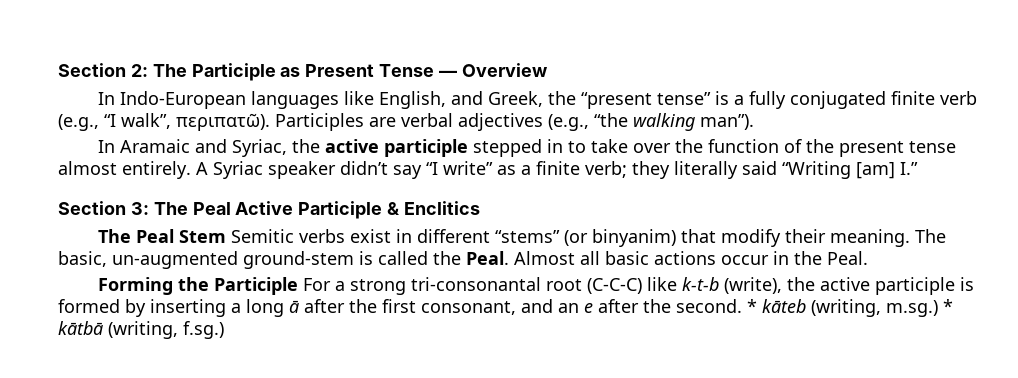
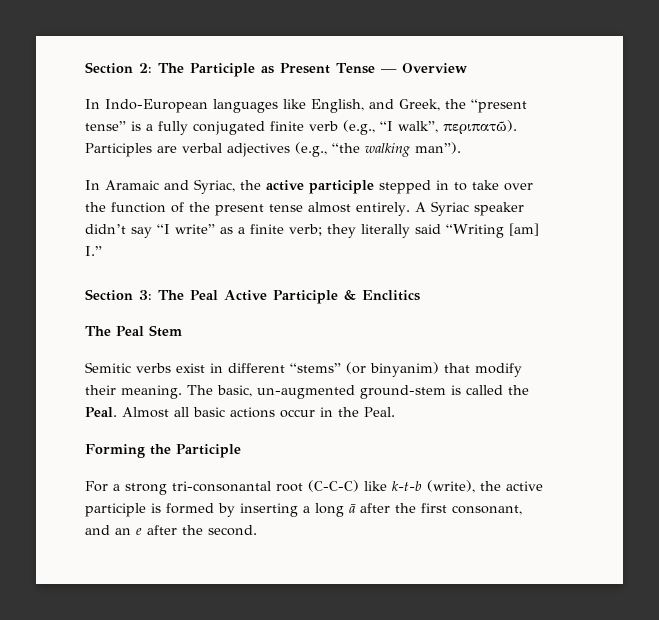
(227, 236) none -> (182, 331) //
(299, 286) none -> (241, 451) //
[747,299,953,317] [58,321,224,339] * kāteb (writing, m.sg.) * kātbā (writing, f.sg.) -> (257, 530) none

